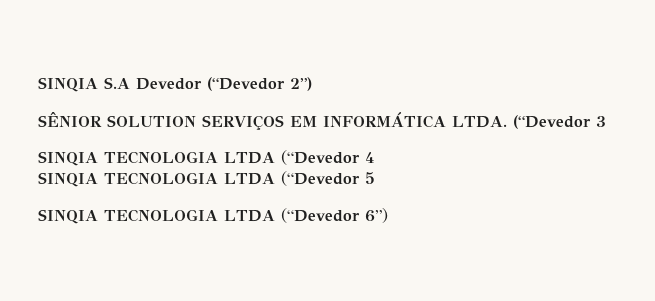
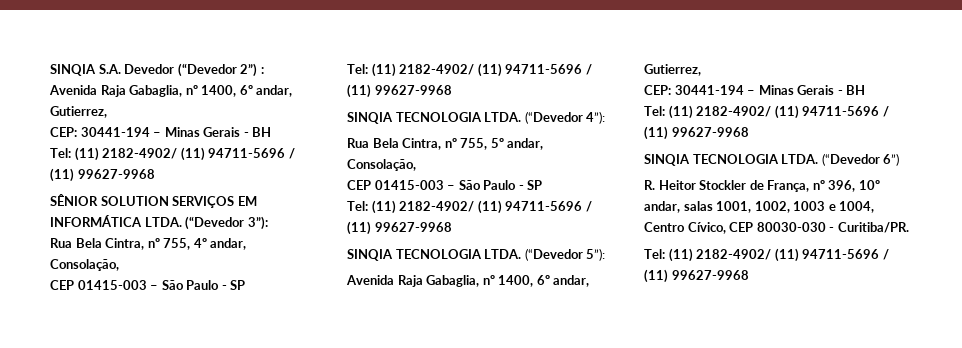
[38,77,130,92] SINQIA S.A -> [50,64,121,76] SINQIA S.A.
(312, 84) none -> [260,67,264,74] [49,85,293,97] [50,106,107,118] [50,127,272,137] [50,147,295,161] [50,168,155,182] : // Avenida Raja Gabaglia, nº 1400, 6º andar, Gutierrez, // CEP: 30441-194 – Minas Gerais - BH // Tel: (11) 2182-4902/ (11) 94711-5696 / (11) 99627-9968
[596,116,606,127] [38,150,374,166] [38,171,375,187] [38,209,275,224] 3 // SINQIA TECNOLOGIA LTDA (“Devedor 4 // SINQIA TECNOLOGIA LTDA (“Devedor 5 // SINQIA TECNOLOGIA LTDA -> [247,216,268,230] [50,238,247,250] [50,259,119,271] [50,280,246,290] [347,63,592,77] [347,84,452,98] [347,111,606,124] [347,138,544,150] [347,159,416,171] [347,180,543,190] [347,200,592,214] [347,221,452,235] [347,248,606,261] [346,275,590,287] [644,64,701,76] [644,85,866,95] [644,105,889,119] [644,126,749,140] [644,154,819,166] 3”): // Rua Bela Cintra, nº 755, 4º andar, Consolação, // CEP 01415-003 – São Paulo - SP // Tel: (11) 2182-4902/ (11) 94711-5696 / (11) 99627-9968 // SINQIA TECNOLOGIA LTDA. (“Devedor 4”): // Rua Bela Cintra, nº 755, 5º andar, Consolação, // CEP 01415-003 – São Paulo - SP // Tel: (11) 2182-4902/ (11) 94711-5696 / (11) 99627-9968 // SINQIA TECNOLOGIA LTDA. (“Devedor 5”): // Avenida Raja Gabaglia, nº 1400, 6º andar, Gutierrez, // CEP: 30441-194 – Minas Gerais - BH // Tel: (11) 2182-4902/ (11) 94711-5696 / (11) 99627-9968 // SINQIA TECNOLOGIA LTDA.
(388, 215) none -> [644,180,880,192] [644,201,875,213] [644,222,909,234] [644,248,889,262] [644,269,749,283] // R. Heitor Stockler de França, nº 396, 10º andar, salas 1001, 1002, 1003 e 1004, Centro Cívico, CEP 80030-030 - Curitiba/PR. // Tel: (11) 2182-4902/ (11) 94711-5696 / (11) 99627-9968

